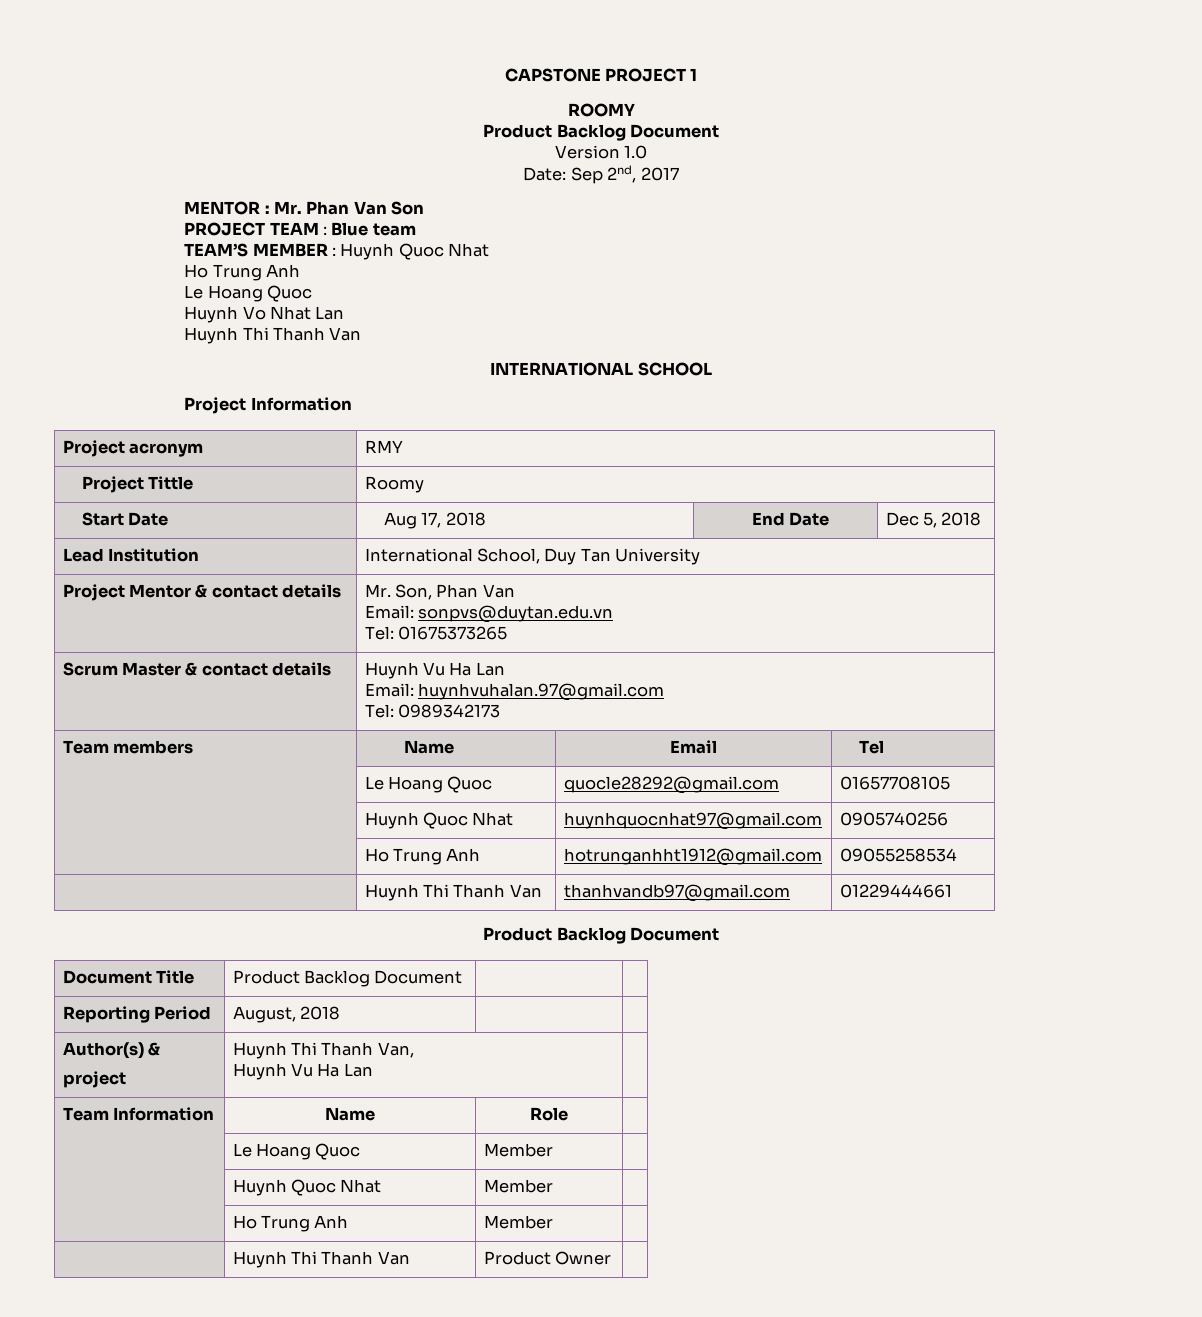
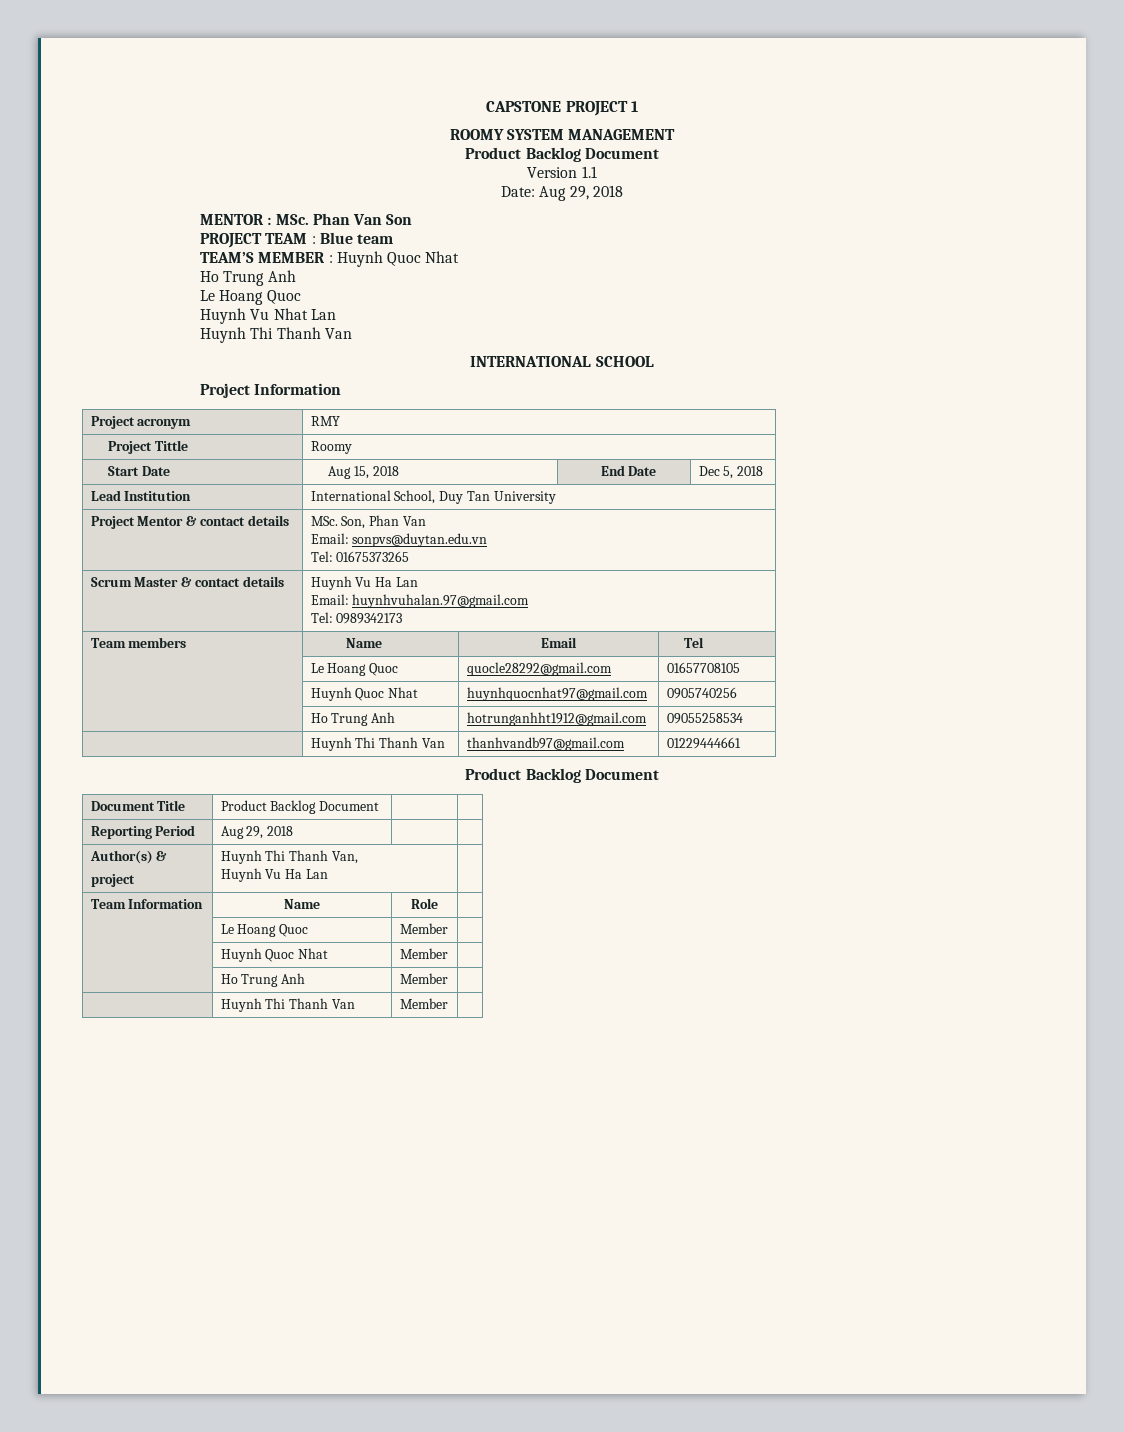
(635, 110) none -> [507,129,676,140] SYSTEM MANAGEMENT
[624,145,648,159] 1.0 -> [581,166,597,178] 1.1
[570,165,679,184] Sep 2nd, 2017 -> [539,185,623,201] Aug 29, 2018
[273,201,302,214] Mr. -> [275,214,309,225] MSc.
[242,306,266,320] Vo -> [250,309,270,320] Vu
[421,512,442,528] 17, -> [354,466,370,479] 15,
[364,584,391,597] Mr. -> [310,516,338,526] MSc.
[232,1006,296,1023] August, -> [220,826,264,839] Aug 29,
[483,1251,611,1265] Product Owner -> [399,998,448,1009] Member

